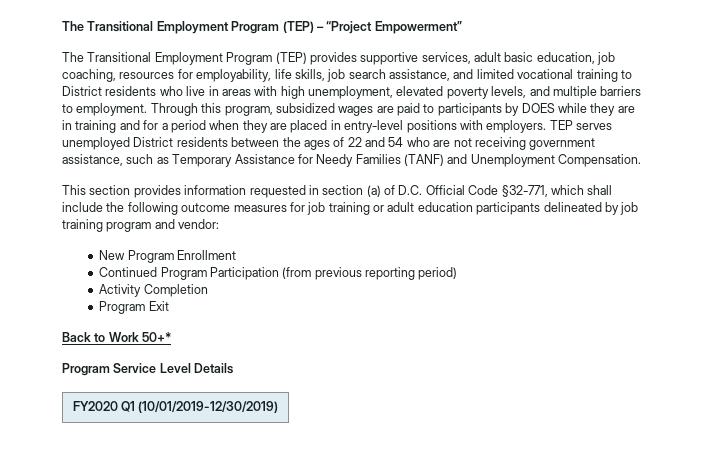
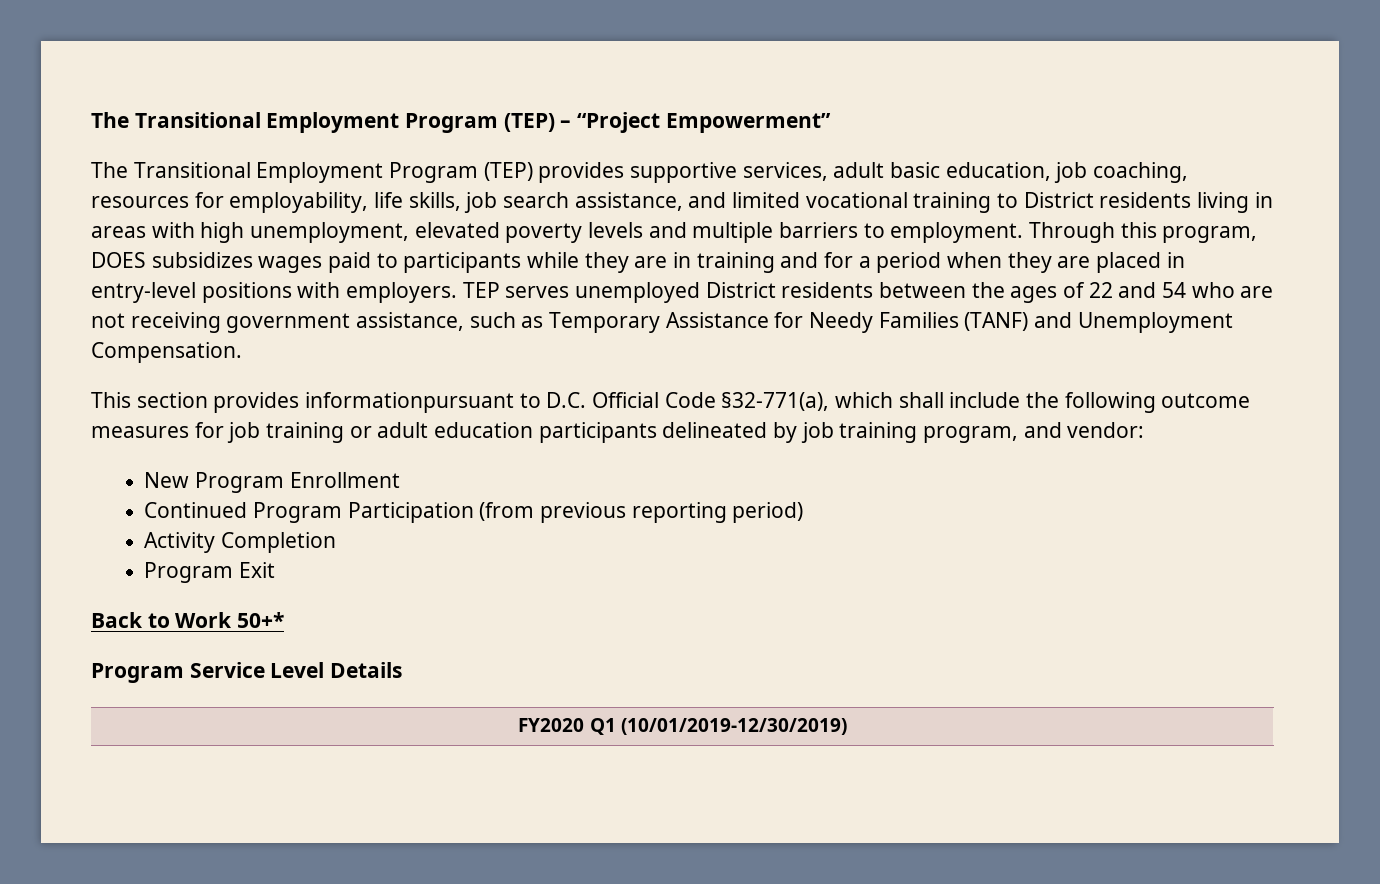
[159,86,206,96] who live -> [1197,192,1250,213] living
[491,86,527,98] levels, -> [588,222,644,238] levels
[275,103,394,116] subsidized wages are -> [91,252,323,273] DOES subsidizes wages
[505,103,555,116] by DOES -> (522, 262) none
[184,185,395,198] information requested in section (a) of -> [305,392,541,413] informationpursuant to
[501,185,548,197] §32-771, -> [721,392,830,411] §32-771(a),
[106,222,152,232] program -> [923,426,1019,443] program,

